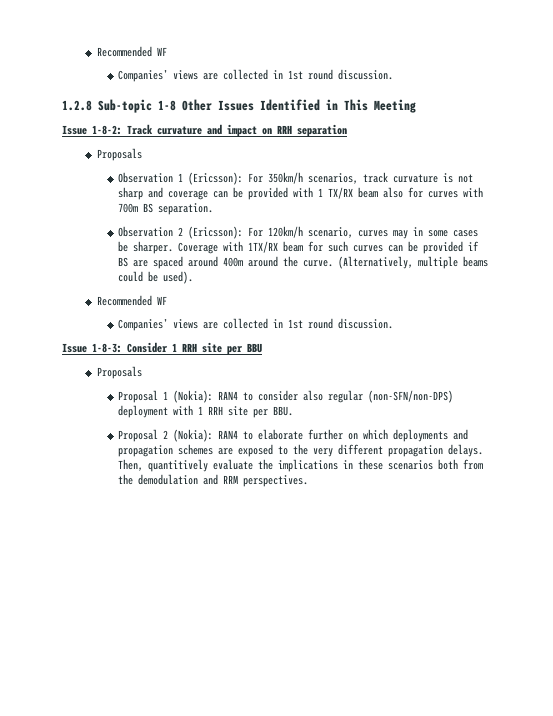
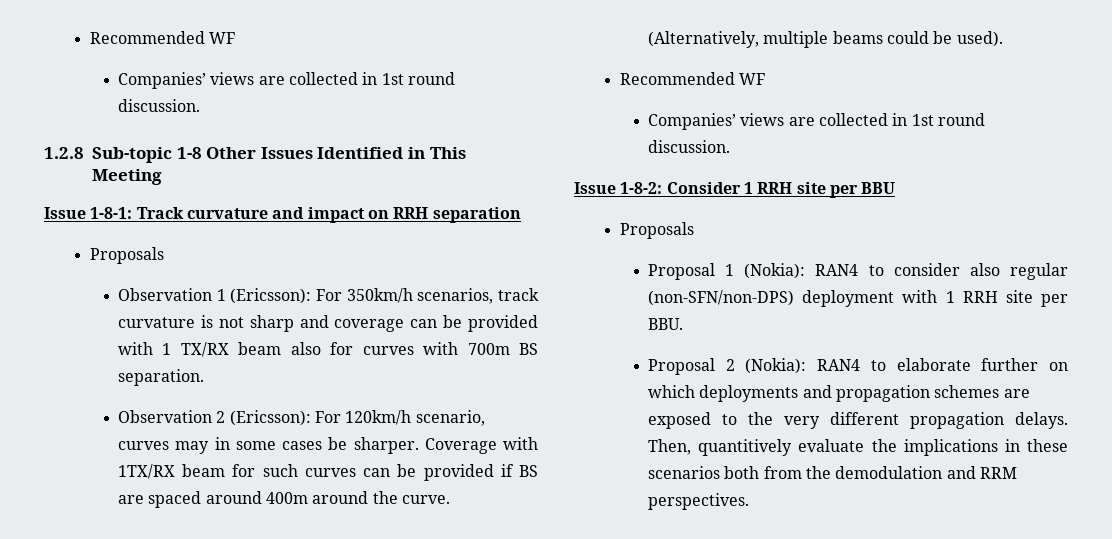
[92,125,122,135] 1-8-2: -> [90,207,133,219] 1-8-1:
[92,343,122,353] 1-8-3: -> [620,182,663,194] 1-8-2:

